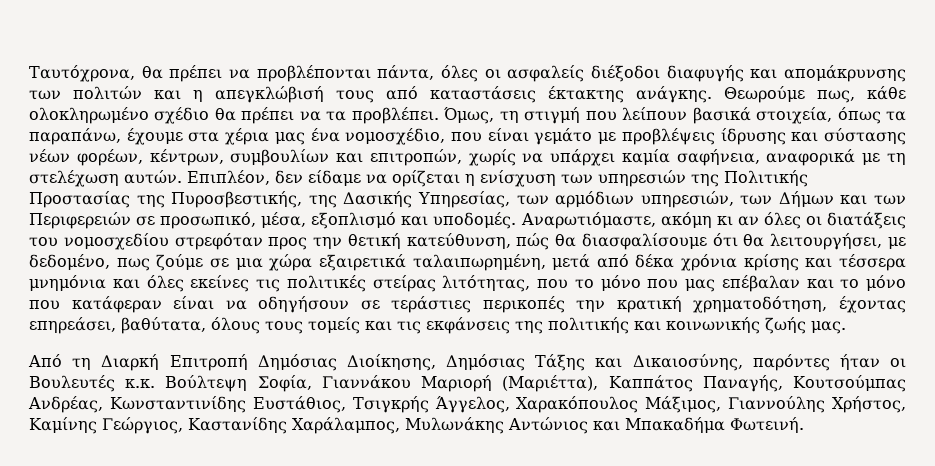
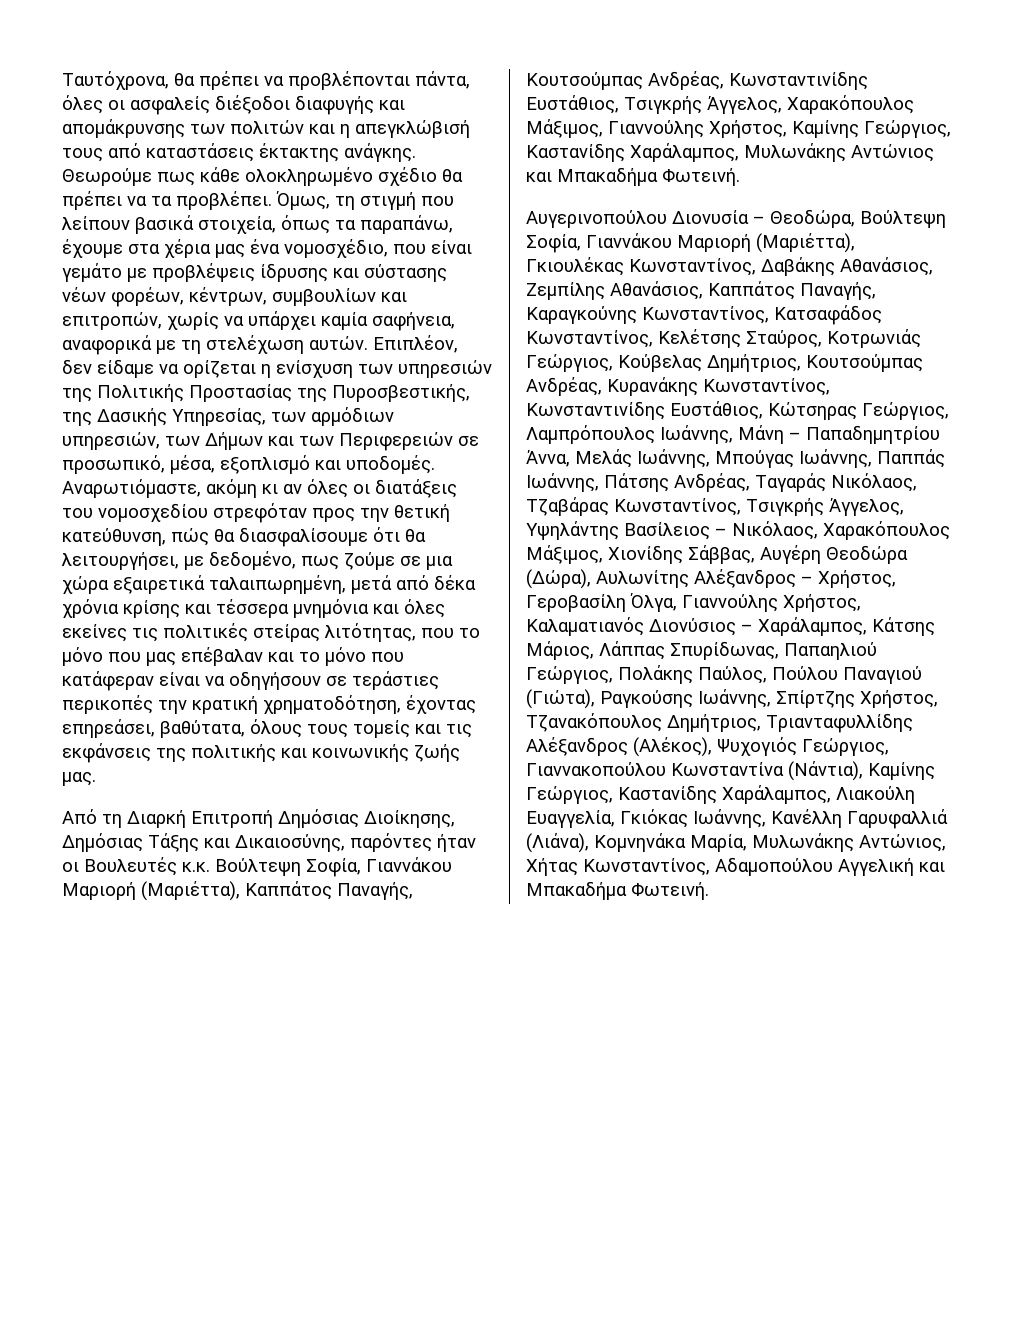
[817,90,855,103] πως, -> [157,172,195,186] πως
(804, 425) none -> [526,209,946,228] [526,233,855,253] [526,257,933,276] [526,281,876,300] [526,305,882,325] [526,329,921,348] [526,354,923,372] [526,377,830,396] [526,401,949,420] [526,425,940,444] [526,449,945,468] [526,473,917,492] [526,497,904,516] [526,521,950,540] [526,545,908,564] [526,569,896,589] [526,593,861,612] [526,617,935,636] [526,641,877,660] [526,665,922,684] [526,689,938,709] [526,713,913,733] [526,737,889,757] [526,761,935,781] [526,785,915,804] [526,809,948,829] [526,833,946,853] [526,857,945,876] [526,881,709,900] // Αυγερινοπούλου Διονυσία – Θεοδώρα, Βούλτεψη Σοφία, Γιαννάκου Μαριορή (Μαριέττα), Γκιουλέκας Κωνσταντίνος, Δαβάκης Αθανάσιος, Ζεμπίλης Αθανάσιος, Καππάτος Παναγής, Καραγκούνης Κωνσταντίνος, Κατσαφάδος Κωνσταντίνος, Κελέτσης Σταύρος, Κοτρωνιάς Γεώργιος, Κούβελας Δημήτριος, Κουτσούμπας Ανδρέας, Κυρανάκης Κωνσταντίνος, Κωνσταντινίδης Ευστάθιος, Κώτσηρας Γεώργιος, Λαμπρόπουλος Ιωάννης, Μάνη – Παπαδημητρίου Άννα, Μελάς Ιωάννης, Μπούγας Ιωάννης, Παππάς Ιωάννης, Πάτσης Ανδρέας, Ταγαράς Νικόλαος, Τζαβάρας Κωνσταντίνος, Τσιγκρής Άγγελος, Υψηλάντης Βασίλειος – Νικόλαος, Χαρακόπουλος Μάξιμος, Χιονίδης Σάββας, Αυγέρη Θεοδώρα (Δώρα), Αυλωνίτης Αλέξανδρος – Χρήστος, Γεροβασίλη Όλγα, Γιαννούλης Χρήστος, Καλαματιανός Διονύσιος – Χαράλαμπος, Κάτσης Μάριος, Λάππας Σπυρίδωνας, Παπαηλιού Γεώργιος, Πολάκης Παύλος, Πούλου Παναγιού (Γιώτα), Ραγκούσης Ιωάννης, Σπίρτζης Χρήστος, Τζανακόπουλος Δημήτριος, Τριανταφυλλίδης Αλέξανδρος (Αλέκος), Ψυχογιός Γεώργιος, Γιαννακοπούλου Κωνσταντίνα (Νάντια), Καμίνης Γεώργιος, Καστανίδης Χαράλαμπος, Λιακούλη Ευαγγελία, Γκιόκας Ιωάννης, Κανέλλη Γαρυφαλλιά (Λιάνα), Κομνηνάκα Μαρία, Μυλωνάκης Αντώνιος, Χήτας Κωνσταντίνος, Αδαμοπούλου Αγγελική και Μπακαδήμα Φωτεινή.

